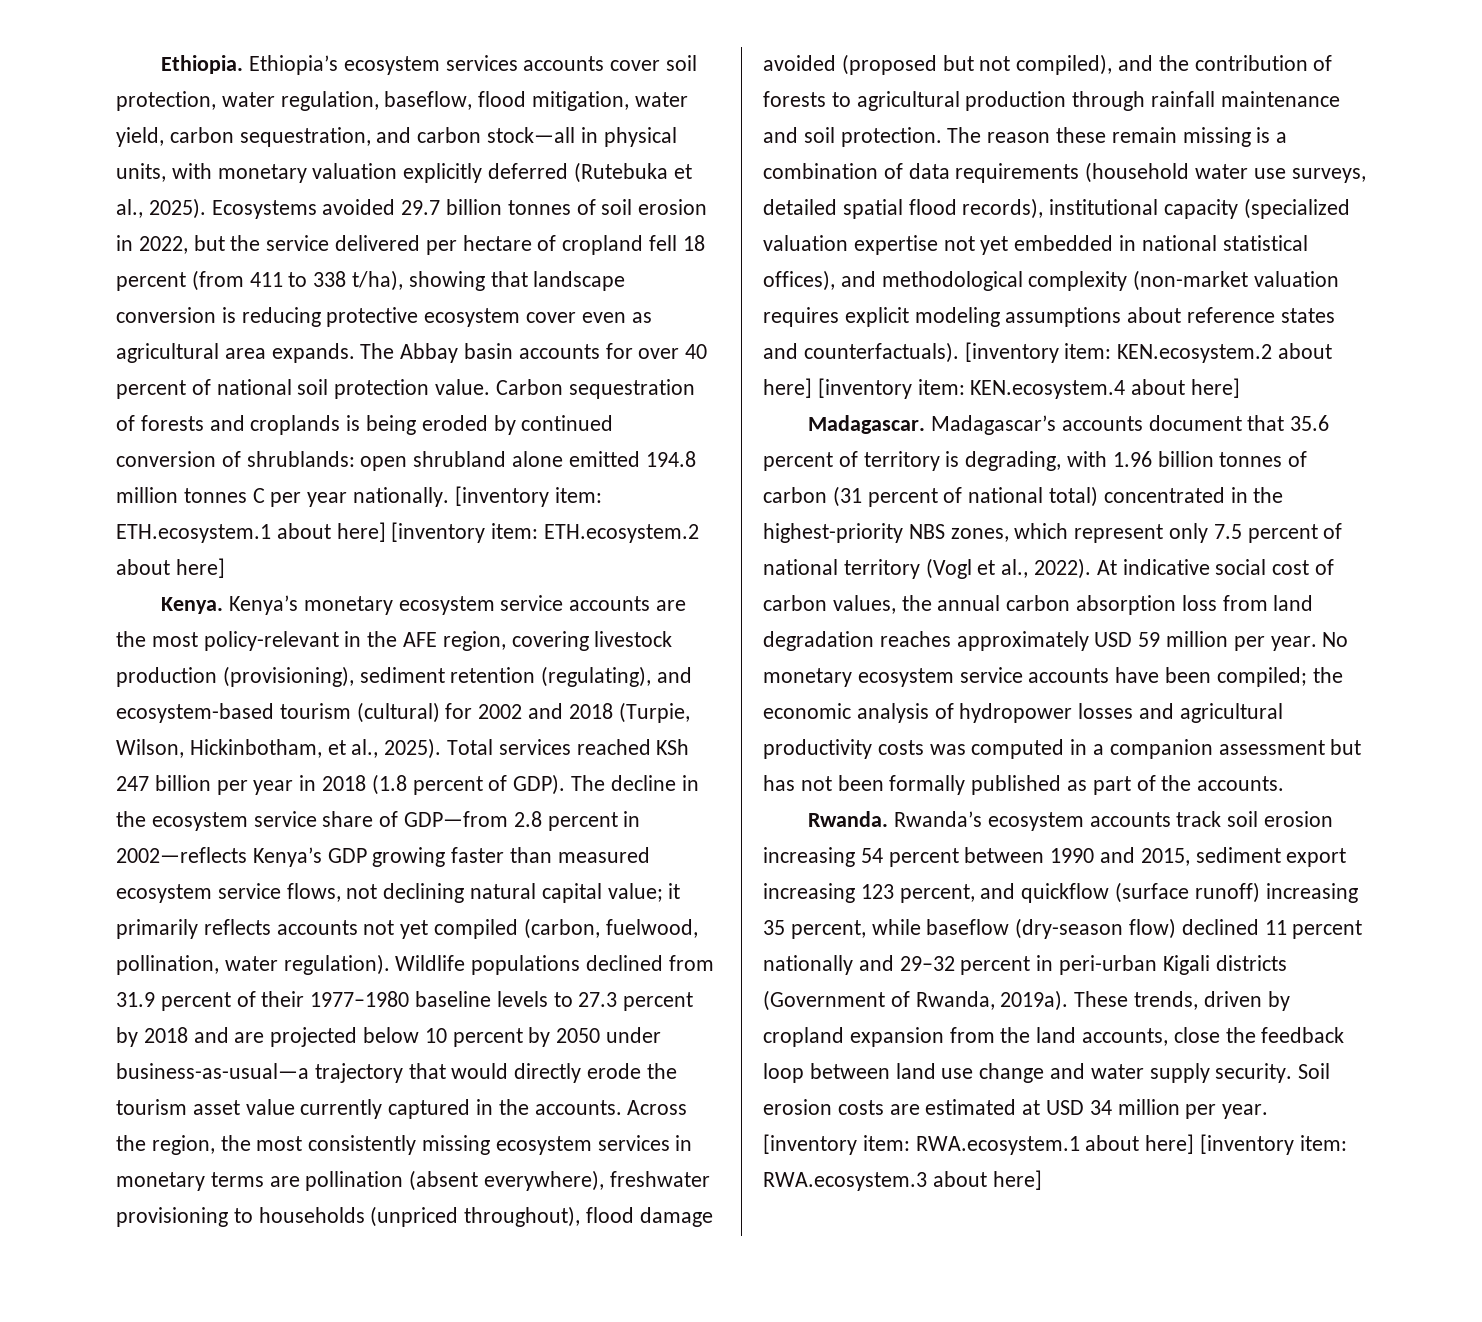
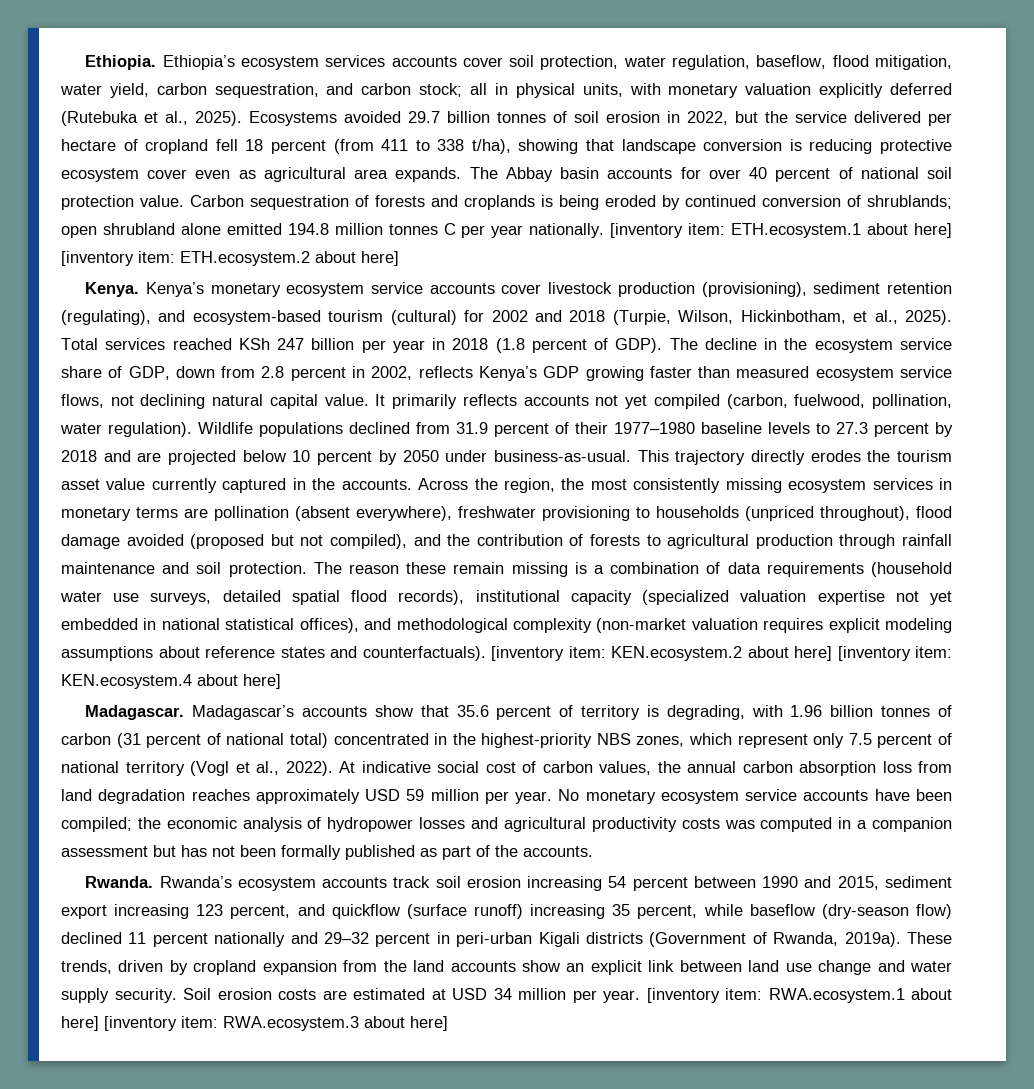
[487,127,576,143] stock—all -> [419,83,488,97] stock; all
[246,451,355,467] shrublands: -> [867,195,952,209] shrublands;
[655,600,686,611] [116,631,589,651] are the most policy-relevant in the AFE region, covering -> [501,284,542,294] cover
[404,811,509,827] GDP—from -> [128,366,256,380] GDP, down from
[116,847,247,863] 2002—reflects -> [371,366,473,380] 2002, reflects
[607,883,681,902] value; it -> [324,394,386,406] value. It
[116,1063,642,1083] business-as-usual—a trajectory that would directly erode -> [493,450,861,465] business-as-usual. This trajectory directly erodes
[1148,415,1242,431] document -> [374,705,413,717] show
[1082,1027,1345,1046] [763,1063,804,1083] accounts, close the feedback loop -> [450,960,675,975] accounts show an explicit link

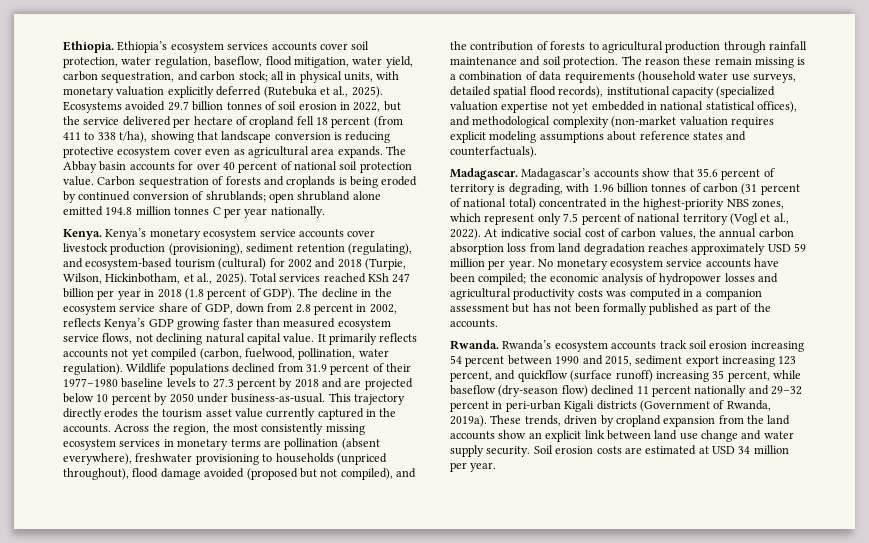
[610,223,952,238] [61,251,399,266] [inventory item: ETH.ecosystem.1 about here] [inventory item: ETH.ecosystem.2 about here] -> (325, 212) none
[491,646,952,661] [61,674,281,689] [inventory item: KEN.ecosystem.2 about here] [inventory item: KEN.ecosystem.4 about here] -> (537, 152) none
[646,988,952,1003] [61,1016,448,1031] [inventory item: RWA.ecosystem.1 about here] [inventory item: RWA.ecosystem.3 about here] -> (497, 467) none

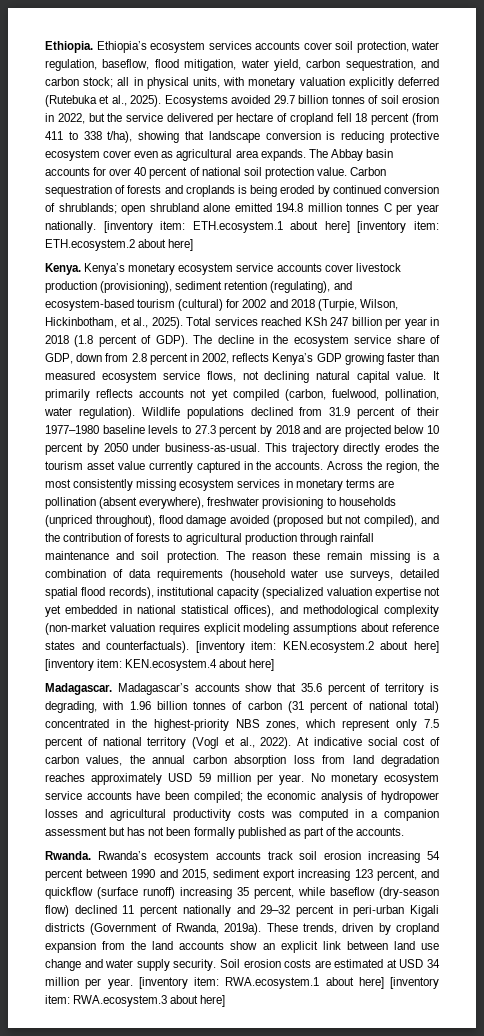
(325, 212) none -> [103,221,439,233] [45,239,194,251] [inventory item: ETH.ecosystem.1 about here] [inventory item: ETH.ecosystem.2 about here]
(537, 152) none -> [195,641,439,653] [45,659,275,671] [inventory item: KEN.ecosystem.2 about here] [inventory item: KEN.ecosystem.4 about here]
(497, 467) none -> [138,977,439,989] [45,995,226,1007] [inventory item: RWA.ecosystem.1 about here] [inventory item: RWA.ecosystem.3 about here]

